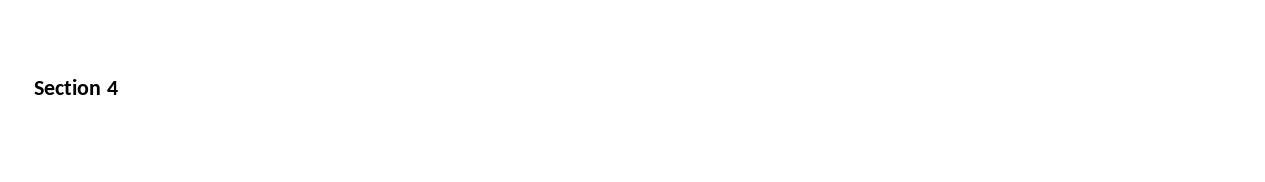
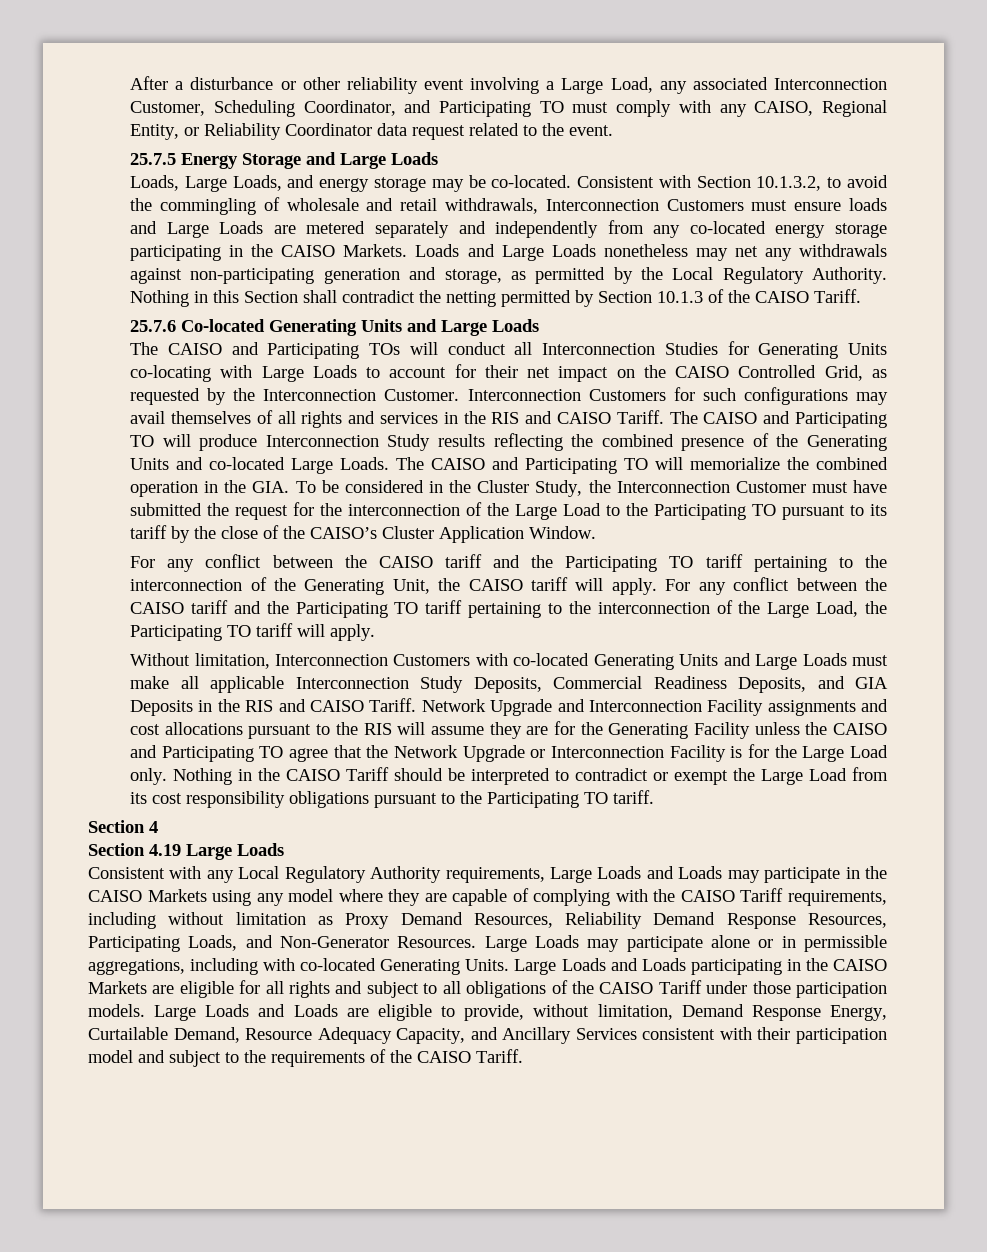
[34,79,118,95] Section 4 -> [130,76,888,94] [130,100,887,117] [130,123,614,140] [130,152,439,169] [130,175,889,192] [130,197,887,215] [130,220,888,238] [130,244,887,261] [130,267,887,284] [130,289,862,307] [130,319,540,336] [130,341,887,359] [130,364,888,382] [130,387,889,405] [130,410,887,428] [130,433,888,451] [130,457,888,474] [130,480,888,497] [130,502,887,520] [130,525,597,543] [130,554,887,572] [130,577,887,595] [130,600,887,618] [130,623,376,641] [130,653,888,670] [130,676,889,693] [130,698,888,716] [130,721,887,739] [130,744,889,762] [130,767,888,785] [130,790,655,808] [88,820,158,833] [88,843,284,860] [88,866,888,883] [88,888,887,906] [88,912,887,929] [88,935,888,952] [88,958,888,975] [88,980,887,998] [88,1004,887,1021] [88,1027,887,1044] [88,1049,523,1067] After a disturbance or other reliability event involving a Large Load, any associated Interconnection Customer, Scheduling Coordinator, and Participating TO must comply with any CAISO, Regional Entity, or Reliability Coordinator data request related to the event. // 25.7.5 Energy Storage and Large Loads // Loads, Large Loads, and energy storage may be co-located. Consistent with Section 10.1.3.2, to avoid the commingling of wholesale and retail withdrawals, Interconnection Customers must ensure loads and Large Loads are metered separately and independently from any co-located energy storage participating in the CAISO Markets. Loads and Large Loads nonetheless may net any withdrawals against non-participating generation and storage, as permitted by the Local Regulatory Authority. Nothing in this Section shall contradict the netting permitted by Section 10.1.3 of the CAISO Tariff. // 25.7.6 Co-located Generating Units and Large Loads // The CAISO and Participating TOs will conduct all Interconnection Studies for Generating Units co-locating with Large Loads to account for their net impact on the CAISO Controlled Grid, as requested by the Interconnection Customer. Interconnection Customers for such configurations may avail themselves of all rights and services in the RIS and CAISO Tariff. The CAISO and Participating TO will produce Interconnection Study results reflecting the combined presence of the Generating Units and co-located Large Loads. The CAISO and Participating TO will memorialize the combined operation in the GIA. To be considered in the Cluster Study, the Interconnection Customer must have submitted the request for the interconnection of the Large Load to the Participating TO pursuant to its tariff by the close of the CAISO’s Cluster Application Window. // For any conflict between the CAISO tariff and the Participating TO tariff pertaining to the interconnection of the Generating Unit, the CAISO tariff will apply. For any conflict between the CAISO tariff and the Participating TO tariff pertaining to the interconnection of the Large Load, the Participating TO tariff will apply. // Without limitation, Interconnection Customers with co-located Generating Units and Large Loads must make all applicable Interconnection Study Deposits, Commercial Readiness Deposits, and GIA Deposits in the RIS and CAISO Tariff. Network Upgrade and Interconnection Facility assignments and cost allocations pursuant to the RIS will assume they are for the Generating Facility unless the CAISO and Participating TO agree that the Network Upgrade or Interconnection Facility is for the Large Load only. Nothing in the CAISO Tariff should be interpreted to contradict or exempt the Large Load from its cost responsibility obligations pursuant to the Participating TO tariff. // Section 4 // Section 4.19 Large Loads // Consistent with any Local Regulatory Authority requirements, Large Loads and Loads may participate in the CAISO Markets using any model where they are capable of complying with the CAISO Tariff requirements, including without limitation as Proxy Demand Resources, Reliability Demand Response Resources, Participating Loads, and Non-Generator Resources. Large Loads may participate alone or in permissible aggregations, including with co-located Generating Units. Large Loads and Loads participating in the CAISO Markets are eligible for all rights and subject to all obligations of the CAISO Tariff under those participation models. Large Loads and Loads are eligible to provide, without limitation, Demand Response Energy, Curtailable Demand, Resource Adequacy Capacity, and Ancillary Services consistent with their participation model and subject to the requirements of the CAISO Tariff.

